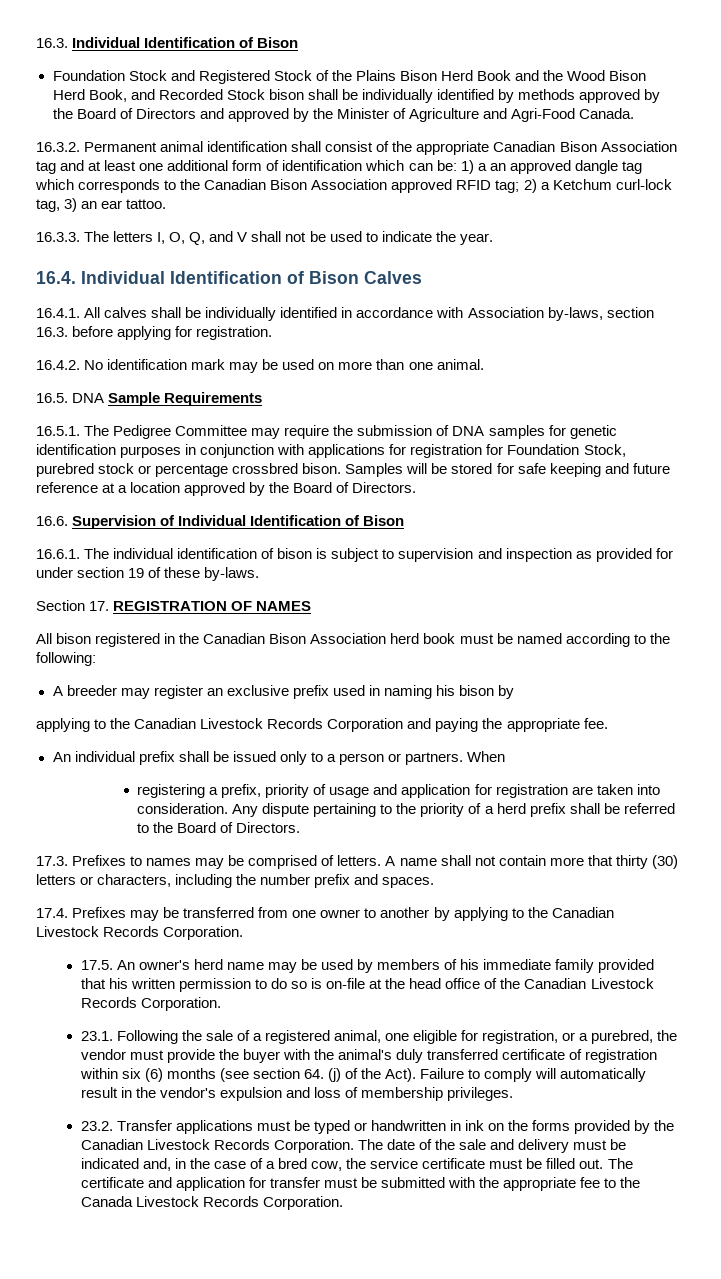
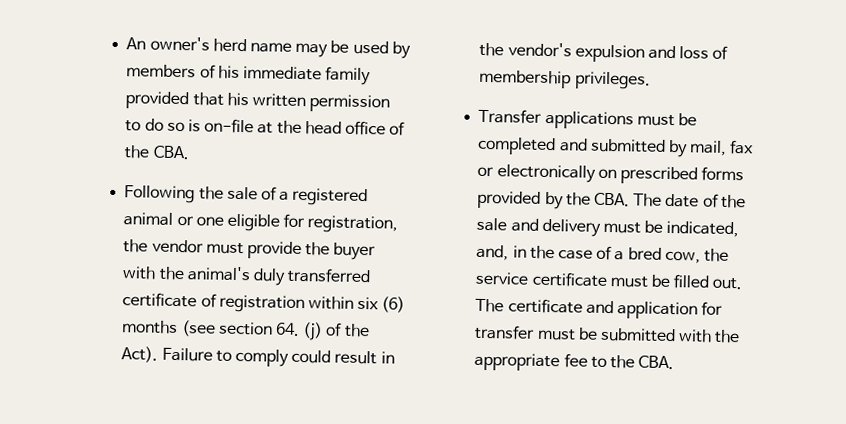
[36,37,299,48] [52,70,647,84] [52,89,661,103] [52,108,635,122] [36,141,677,155] [36,160,642,174] [35,179,672,193] [36,198,167,212] [36,231,493,245] [36,271,422,284] [36,307,654,321] [36,326,273,340] [36,359,484,373] [36,392,263,406] [36,425,617,439] [36,444,626,458] [36,463,670,477] [36,482,417,496] [36,515,405,529] [36,548,673,562] [36,567,260,581] [36,600,312,611] [36,633,670,647] [36,652,96,666] [52,685,515,699] [36,718,608,732] [52,751,506,765] [137,784,660,798] [137,803,675,817] [137,822,301,833] [36,855,678,869] [36,874,435,888] [36,907,614,921] [36,926,244,940] [80,960,113,970] 16.3. Individual Identification of Bison // Foundation Stock and Registered Stock of the Plains Bison Herd Book and the Wood Bison Herd Book, and Recorded Stock bison shall be individually identified by methods approved by the Board of Directors and approved by the Minister of Agriculture and Agri-Food Canada. // 16.3.2. Permanent animal identification shall consist of the appropriate Canadian Bison Association tag and at least one additional form of identification which can be: 1) a an approved dangle tag which corresponds to the Canadian Bison Association approved RFID tag; 2) a Ketchum curl-lock tag, 3) an ear tattoo. // 16.3.3. The letters I, O, Q, and V shall not be used to indicate the year. // 16.4. Individual Identification of Bison Calves // 16.4.1. All calves shall be individually identified in accordance with Association by-laws, section 16.3. before applying for registration. // 16.4.2. No identification mark may be used on more than one animal. // 16.5. DNA Sample Requirements // 16.5.1. The Pedigree Committee may require the submission of DNA samples for genetic identification purposes in conjunction with applications for registration for Foundation Stock, purebred stock or percentage crossbred bison. Samples will be stored for safe keeping and future reference at a location approved by the Board of Directors. // 16.6. Supervision of Individual Identification of Bison // 16.6.1. The individual identification of bison is subject to supervision and inspection as provided for under section 19 of these by-laws. // Section 17. REGISTRATION OF NAMES // All bison registered in the Canadian Bison Association herd book must be named according to the following: // A breeder may register an exclusive prefix used in naming his bison by // applying to the Canadian Livestock Records Corporation and paying the appropriate fee. // An individual prefix shall be issued only to a person or partners. When // registering a prefix, priority of usage and application for registration are taken into consideration. Any dispute pertaining to the priority of a herd prefix shall be referred to the Board of Directors. // 17.3. Prefixes to names may be comprised of letters. A name shall not contain more that thirty (30) letters or characters, including the number prefix and spaces. // 17.4. Prefixes may be transferred from one owner to another by applying to the Canadian Livestock Records Corporation. // 17.5. -> (126, 43) none
[524,978,654,989] [80,997,221,1011] [80,1031,113,1041] Canadian Livestock Records Corporation. // 23.1. -> [152,145,190,160] CBA. //
[334,1030,382,1043] animal, -> [123,212,194,226] animal or
[562,1030,654,1044] or a purebred, -> (399, 224) none
[535,1068,647,1082] will automatically -> [291,349,332,364] could
[80,1121,113,1131] 23.2. -> (651, 80) none
[313,1120,675,1134] [80,1139,354,1153] typed or handwritten in ink on the forms provided by the Canadian Livestock Records Corporation. -> [477,136,755,158] [477,164,745,185] [477,190,630,210] completed and submitted by mail, fax or electronically on prescribed forms provided by the CBA.
[80,1158,139,1169] indicated -> [666,220,740,238] indicated,
[80,1196,343,1210] Canada Livestock Records Corporation. -> [638,355,675,370] CBA.

